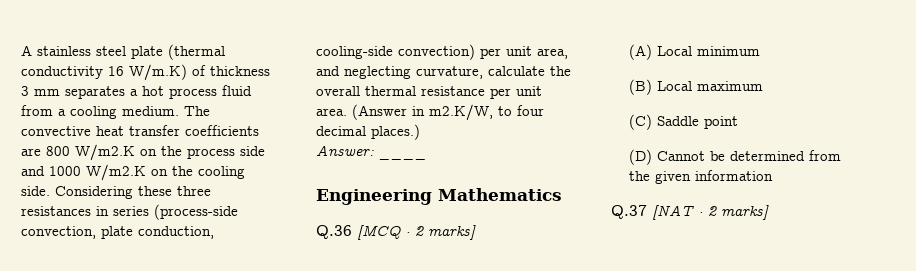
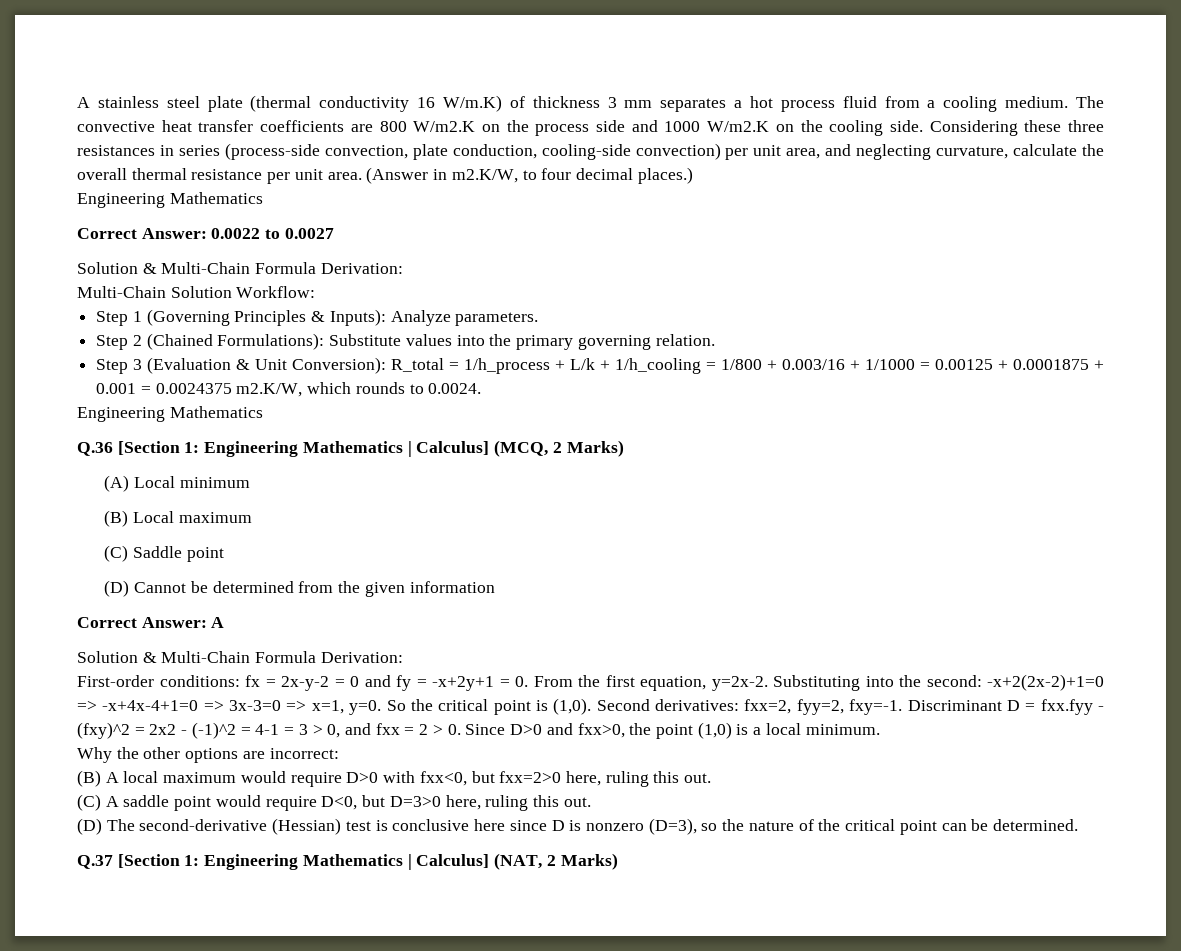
[316,145,374,156] [379,156,427,160] [316,188,562,205] [316,225,476,240] Answer: ____ // Engineering Mathematics // Q.36 [MCQ · 2 marks] -> [77,192,263,208] [77,228,334,239] [77,262,403,274] [77,286,316,298] [96,309,539,326] [96,333,715,350] [96,357,1105,374] [96,382,482,397] [77,406,263,422] [77,440,624,457] Engineering Mathematics // Correct Answer: 0.0022 to 0.0027 // Solution & Multi-Chain Formula Derivation: // Multi-Chain Solution Workflow: // Step 1 (Governing Principles & Inputs): Analyze parameters. // Step 2 (Chained Formulations): Substitute values into the primary governing relation. // Step 3 (Evaluation & Unit Conversion): R_total = 1/h_process + L/k + 1/h_cooling = 1/800 + 0.003/16 + 1/1000 = 0.00125 + 0.0001875 + 0.001 = 0.0024375 m2.K/W, which rounds to 0.0024. // Engineering Mathematics // Q.36 [Section 1: Engineering Mathematics | Calculus] (MCQ, 2 Marks)
[611,205,769,220] Q.37 [NAT · 2 marks] -> [77,617,225,628] [77,651,403,663] [77,674,1104,691] [77,698,1105,715] [77,722,880,739] [77,747,339,763] [77,770,712,787] [77,794,591,811] [77,818,1078,835] [77,853,618,870] Correct Answer: A // Solution & Multi-Chain Formula Derivation: // First-order conditions: fx = 2x-y-2 = 0 and fy = -x+2y+1 = 0. From the first equation, y=2x-2. Substituting into the second: -x+2(2x-2)+1=0 => -x+4x-4+1=0 => 3x-3=0 => x=1, y=0. So the critical point is (1,0). Second derivatives: fxx=2, fyy=2, fxy=-1. Discriminant D = fxx.fyy - (fxy)^2 = 2x2 - (-1)^2 = 4-1 = 3 > 0, and fxx = 2 > 0. Since D>0 and fxx>0, the point (1,0) is a local minimum. // Why the other options are incorrect: // (B) A local maximum would require D>0 with fxx<0, but fxx=2>0 here, ruling this out. // (C) A saddle point would require D<0, but D=3>0 here, ruling this out. // (D) The second-derivative (Hessian) test is conclusive here since D is nonzero (D=3), so the nature of the critical point can be determined. // Q.37 [Section 1: Engineering Mathematics | Calculus] (NAT, 2 Marks)

